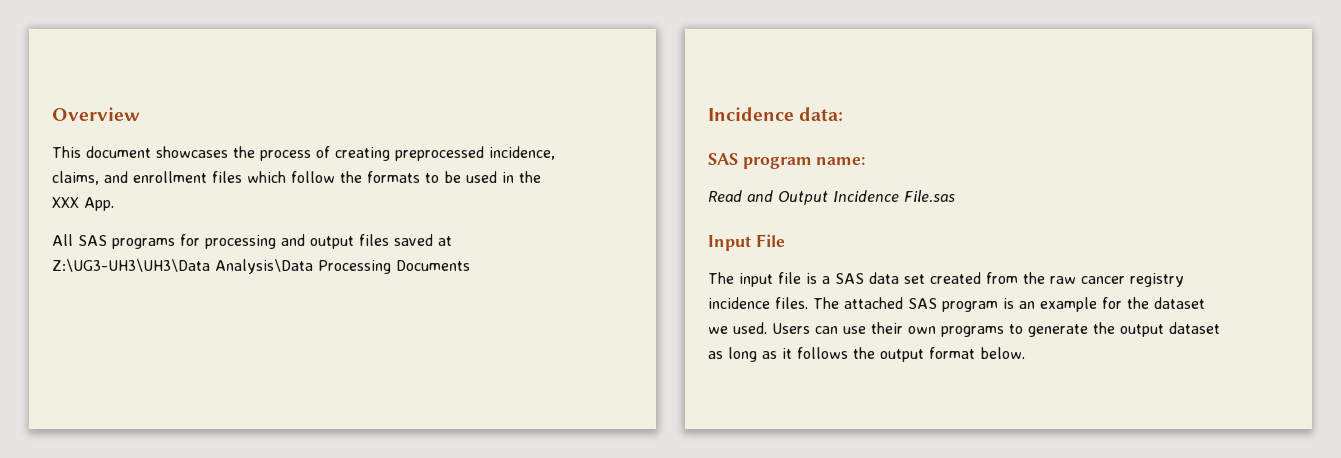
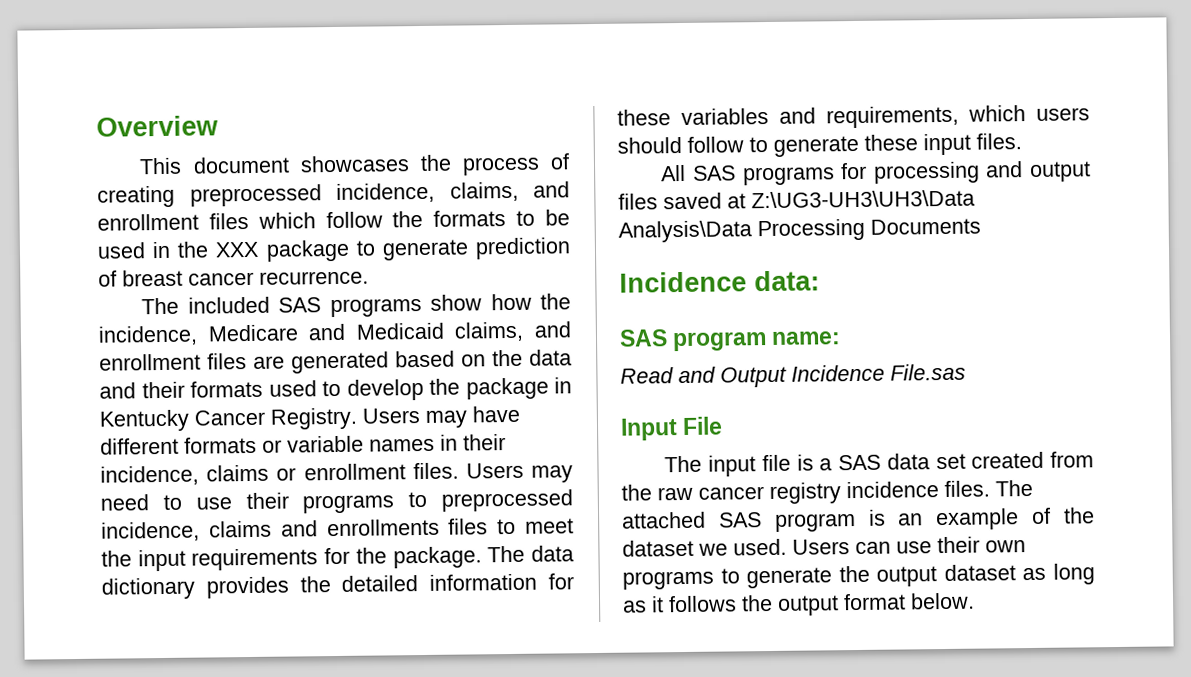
[84,197,114,211] App. -> [265,237,571,262] [98,269,369,287] [141,293,571,318] [98,321,571,346] [99,349,572,374] [99,377,572,401] [99,405,520,432] [100,434,506,455] [100,462,573,486] [100,489,573,514] [101,518,574,542] [101,545,574,572] [101,573,574,600] [617,105,1090,129] [617,133,1022,157] package to generate prediction of breast cancer recurrence. // The included SAS programs show how the incidence, Medicare and Medicaid claims, and enrollment files are generated based on the data and their formats used to develop the package in Kentucky Cancer Registry. Users may have different formats or variable names in their incidence, claims or enrollment files. Users may need to use their programs to preprocessed incidence, claims and enrollments files to meet the input requirements for the package. The data dictionary provides the detailed information for these variables and requirements, which users should follow to generate these input files.
[1102,297,1122,309] for -> [1031,507,1052,524] of

